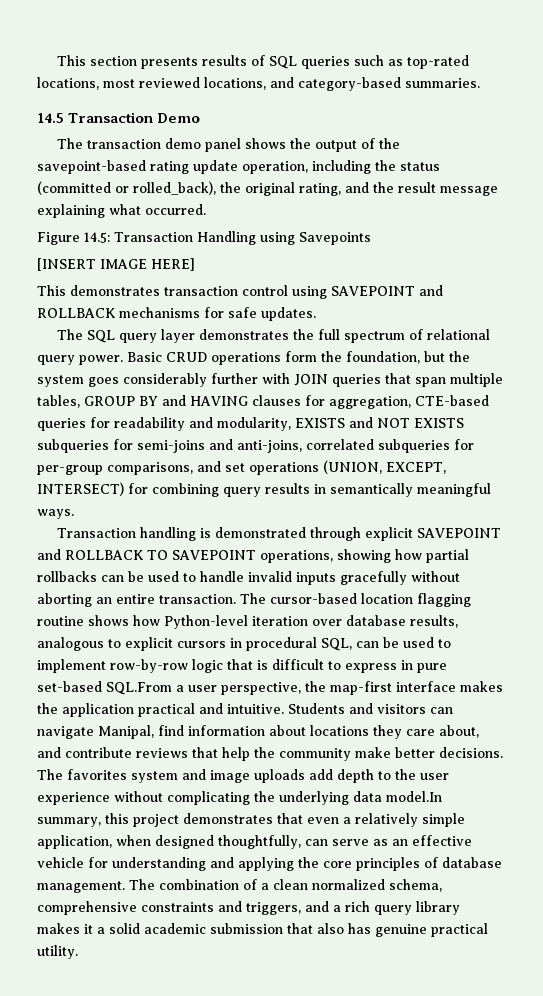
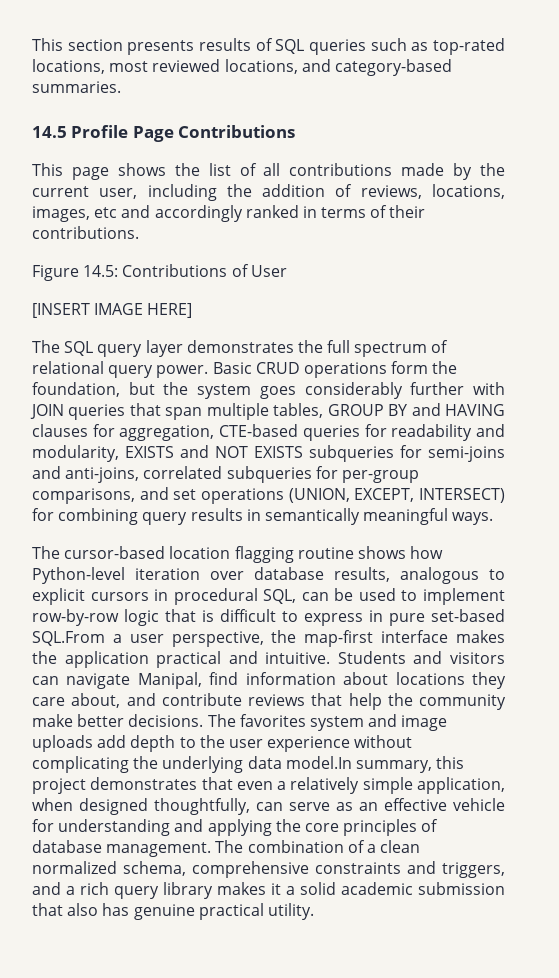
[68,112,201,123] [57,138,401,152] [37,160,440,174] [37,181,498,196] [37,204,206,218] [37,231,371,245] [37,258,195,271] [37,285,443,299] [37,307,316,321] Transaction Demo // The transaction demo panel shows the output of the savepoint-based rating update operation, including the status (committed or rolled_back), the original rating, and the result message explaining what occurred. // Figure 14.5: Transaction Handling using Savepoints // [INSERT IMAGE HERE] // This demonstrates transaction control using SAVEPOINT and ROLLBACK mechanisms for safe updates. -> [71,125,296,142] [32,163,505,180] [32,184,505,201] [32,205,426,222] [32,226,139,239] [32,264,287,281] [32,303,193,318] Profile Page Contributions // This page shows the list of all contributions made by the current user, including the addition of reviews, locations, images, etc and accordingly ranked in terms of their contributions. // Figure 14.5: Contributions of User // [INSERT IMAGE HERE]
[57,527,502,541] [37,549,469,563] [37,571,460,585] [37,593,236,607] Transaction handling is demonstrated through explicit SAVEPOINT and ROLLBACK TO SAVEPOINT operations, showing how partial rollbacks can be used to handle invalid inputs gracefully without aborting an entire transaction. -> (494, 518) none

